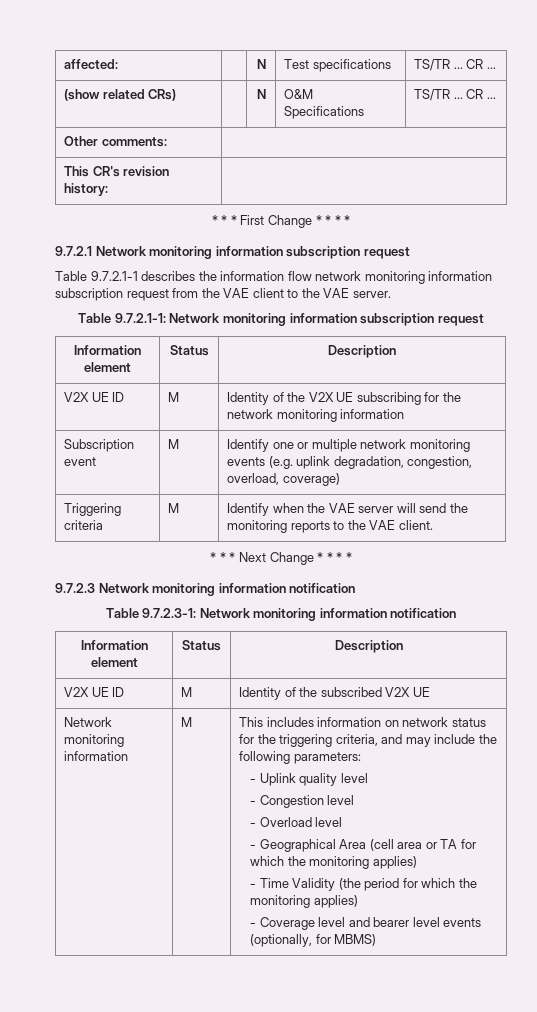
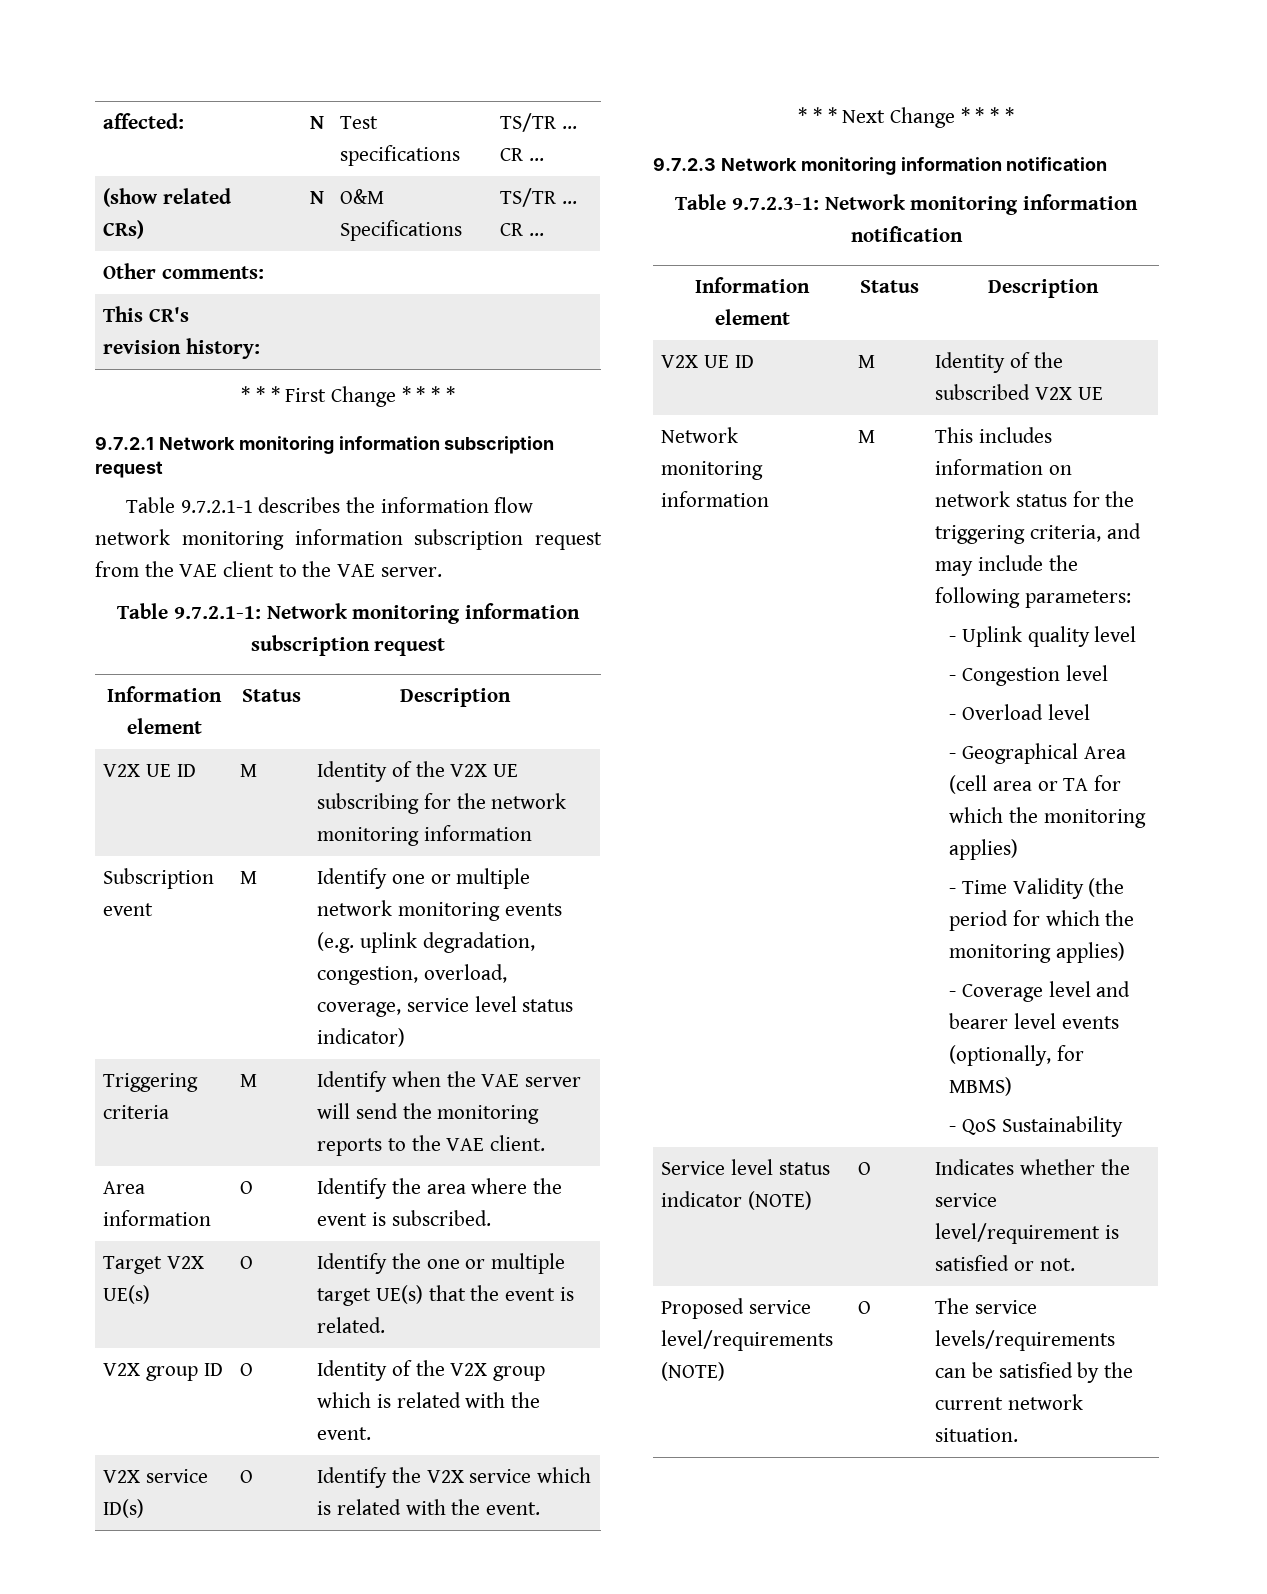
[282,473,340,486] coverage) -> [317,996,574,1017] [317,1028,406,1047] coverage, service level status indicator)
(433, 525) none -> [103,1181,146,1194] [103,1210,212,1226] [240,1181,254,1194] [317,1178,563,1199] [317,1210,491,1226] [103,1256,205,1274] [103,1285,151,1304] [240,1256,254,1269] [317,1253,566,1274] [317,1285,574,1306] [317,1317,386,1333] [103,1363,223,1381] [240,1363,254,1376] [317,1360,546,1381] [317,1392,541,1408] [317,1427,372,1440] [103,1469,209,1483] [103,1499,145,1518] [240,1470,254,1483] [317,1467,592,1488] [317,1499,541,1515] // Area information | O | Identify the area where the event is subscribed. // Target V2X UE(s) | O | Identify the one or multiple target UE(s) that the event is related. // V2X group ID | O | Identity of the V2X group which is related with the event. // V2X service ID(s) | O | Identify the V2X service which is related with the event.
(377, 940) none -> [949,1116,1123,1137] [661,1159,830,1175] [661,1191,813,1210] [858,1162,872,1175] [935,1159,1130,1175] [935,1193,998,1207] [935,1223,1120,1244] [935,1255,1075,1271] [661,1298,812,1319] [661,1330,834,1351] [661,1362,726,1381] [858,1301,872,1314] [935,1298,1038,1314] [935,1330,1116,1351] [935,1362,1134,1383] [935,1394,1084,1410] [935,1428,1019,1442] // - QoS Sustainability // Service level status indicator (NOTE) | O | Indicates whether the service level/requirement is satisfied or not. // Proposed service level/requirements (NOTE) | O | The service levels/requirements can be satisfied by the current network situation.

